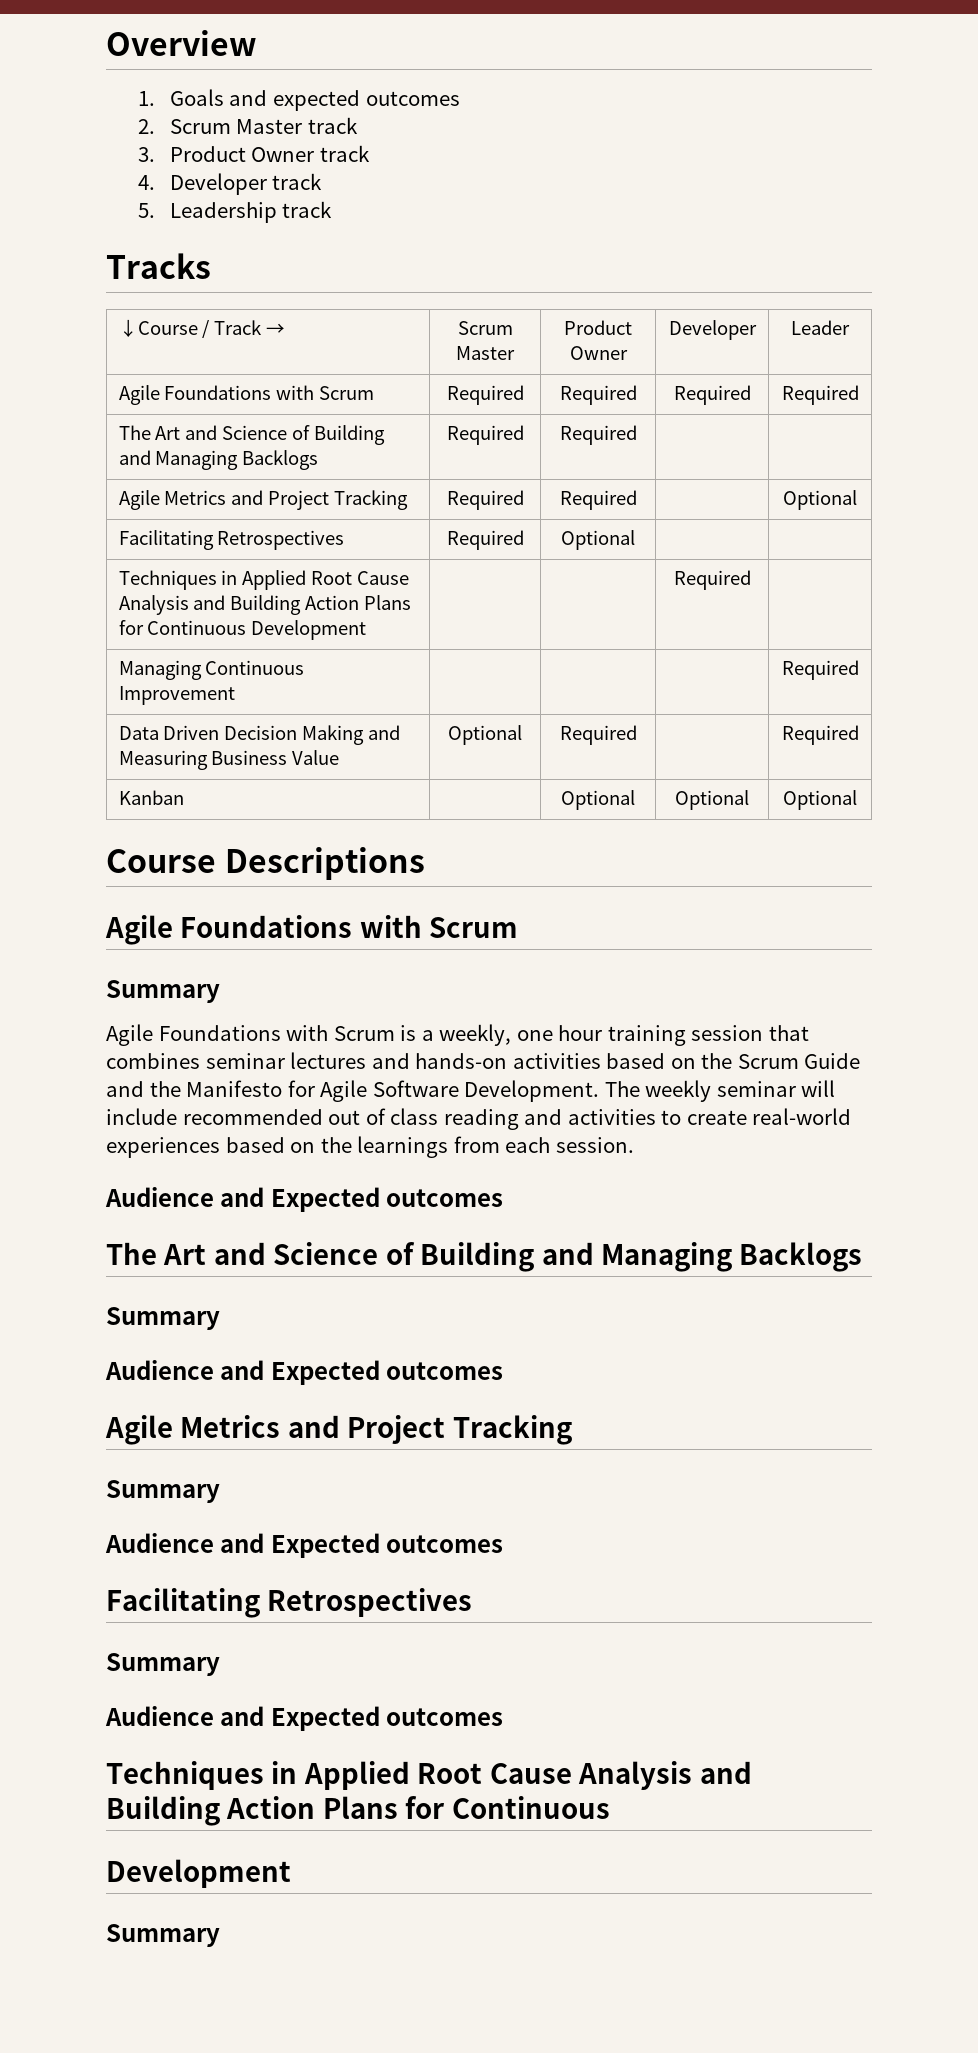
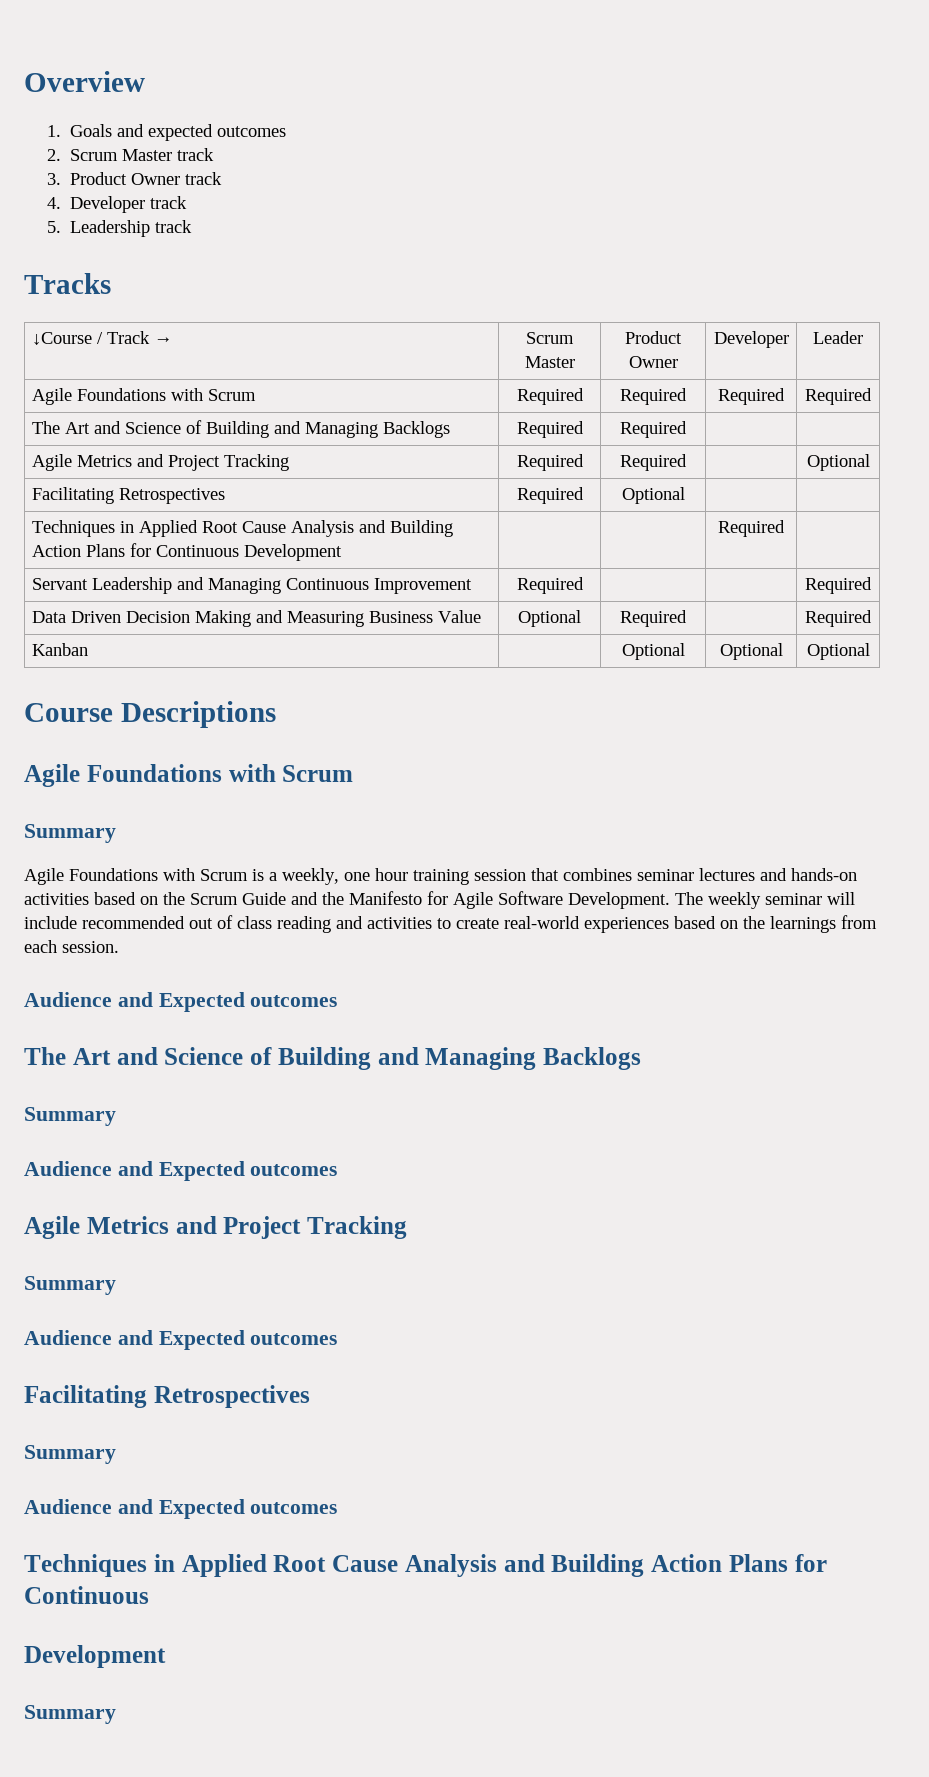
(751, 580) none -> [31,577,204,594] Servant Leadership and
(235, 695) none -> [516,577,584,594] Required

